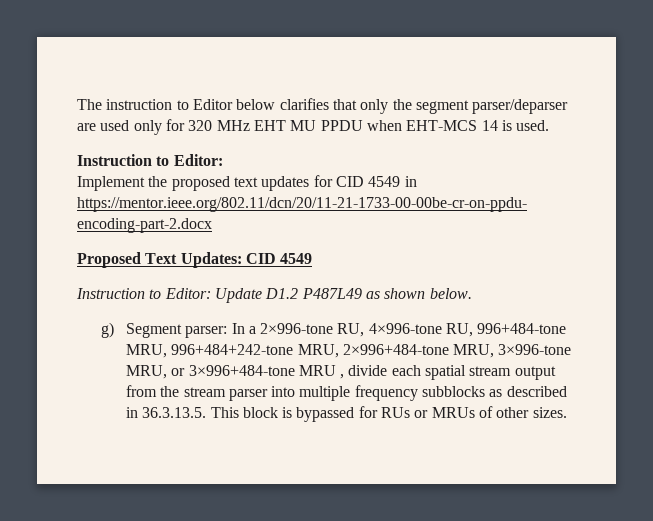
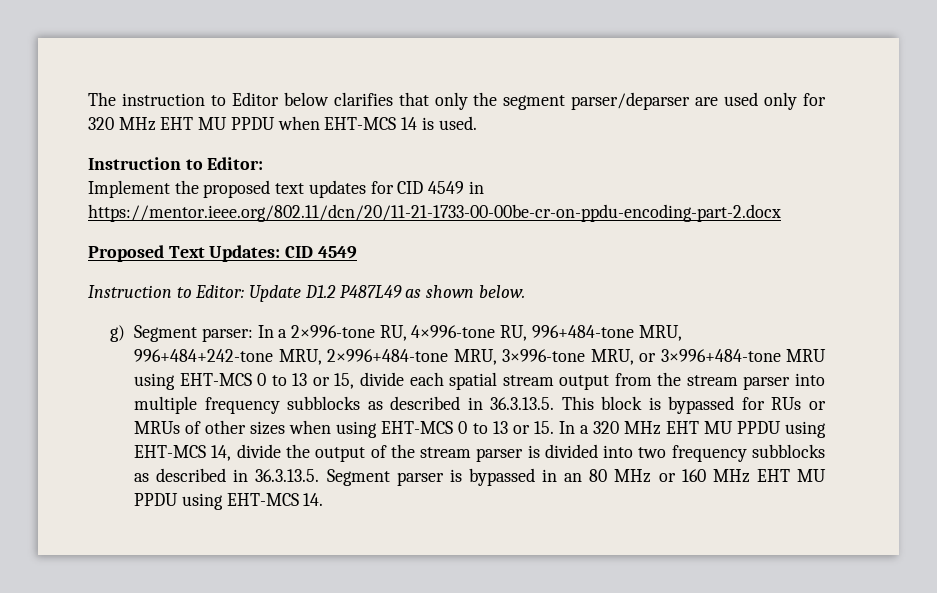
[340,374,345,379] , -> [134,373,355,390] using EHT-MCS 0 to 13 or 15,
[532,407,567,418] sizes. -> [250,420,826,438] [134,444,825,462] [134,468,826,486] [134,493,324,510] sizes when using EHT-MCS 0 to 13 or 15. In a 320 MHz EHT MU PPDU using EHT-MCS 14, divide the output of the stream parser is divided into two frequency subblocks as described in 36.3.13.5. Segment parser is bypassed in an 80 MHz or 160 MHz EHT MU PPDU using EHT-MCS 14.

